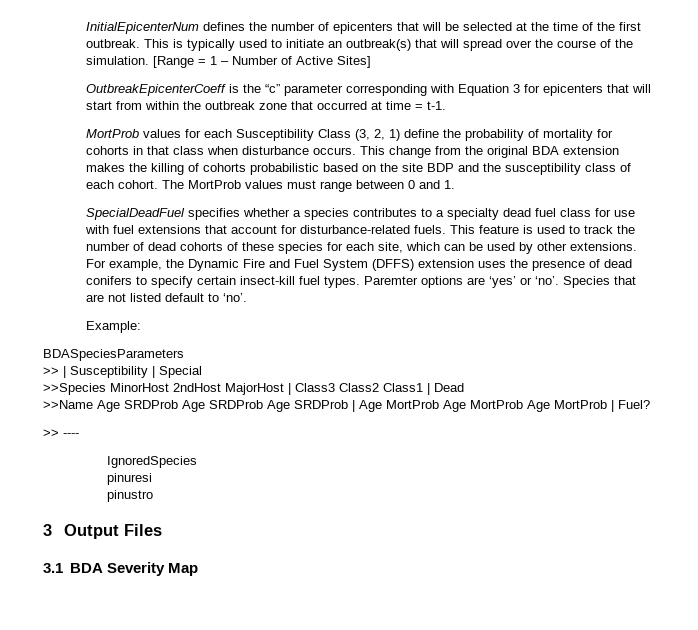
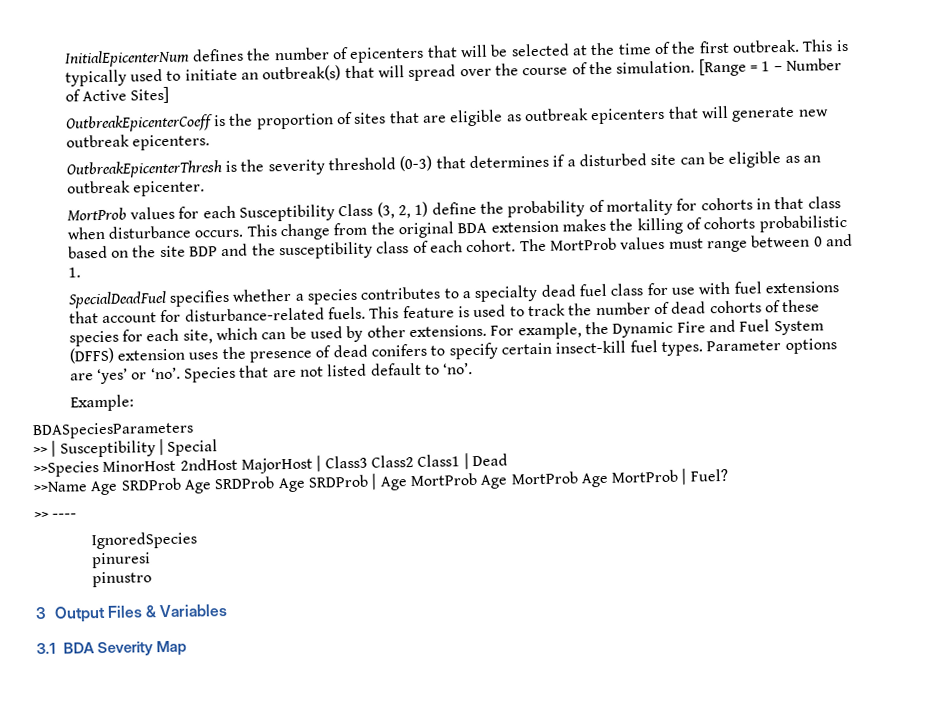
[264,84,651,96] [85,101,446,110] “c” parameter corresponding with Equation 3 for epicenters that will start from within the outbreak zone that occurred at time = t-1. -> [256,105,829,130] [65,134,211,151] [65,151,821,179] [66,180,206,197] proportion of sites that are eligible as outbreak epicenters that will generate new outbreak epicenters. // OutbreakEpicenterThresh is the severity threshold (0-3) that determines if a disturbed site can be eligible as an outbreak epicenter.
[363,276,418,285] Paremter -> [706,340,782,352] Parameter
(163, 530) none -> [145,603,229,618] & Variables

